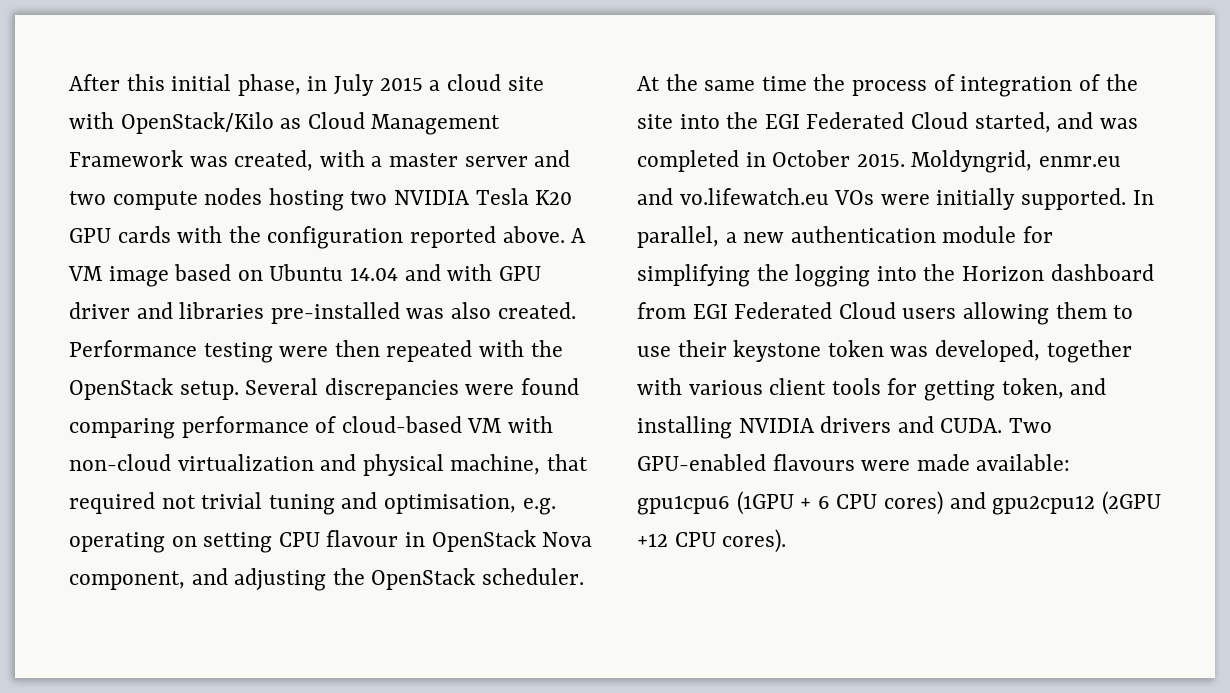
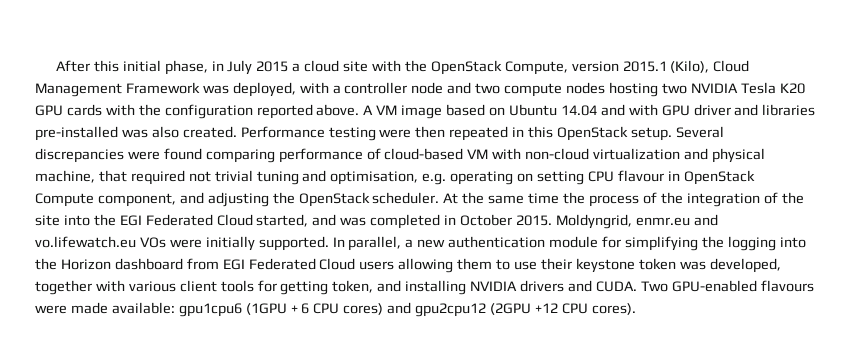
[120,112,302,134] OpenStack/Kilo as -> [404,60,710,75] the OpenStack Compute, version 2015.1 (Kilo),
[234,150,314,171] created, -> [232,82,296,97] deployed,
[389,153,528,167] master server -> [344,82,444,94] controller node
[479,340,563,357] with the -> [512,126,554,138] in this
[542,532,593,547] Nova -> [35,193,94,207] Compute
(955, 82) none -> [660,192,683,204] the

